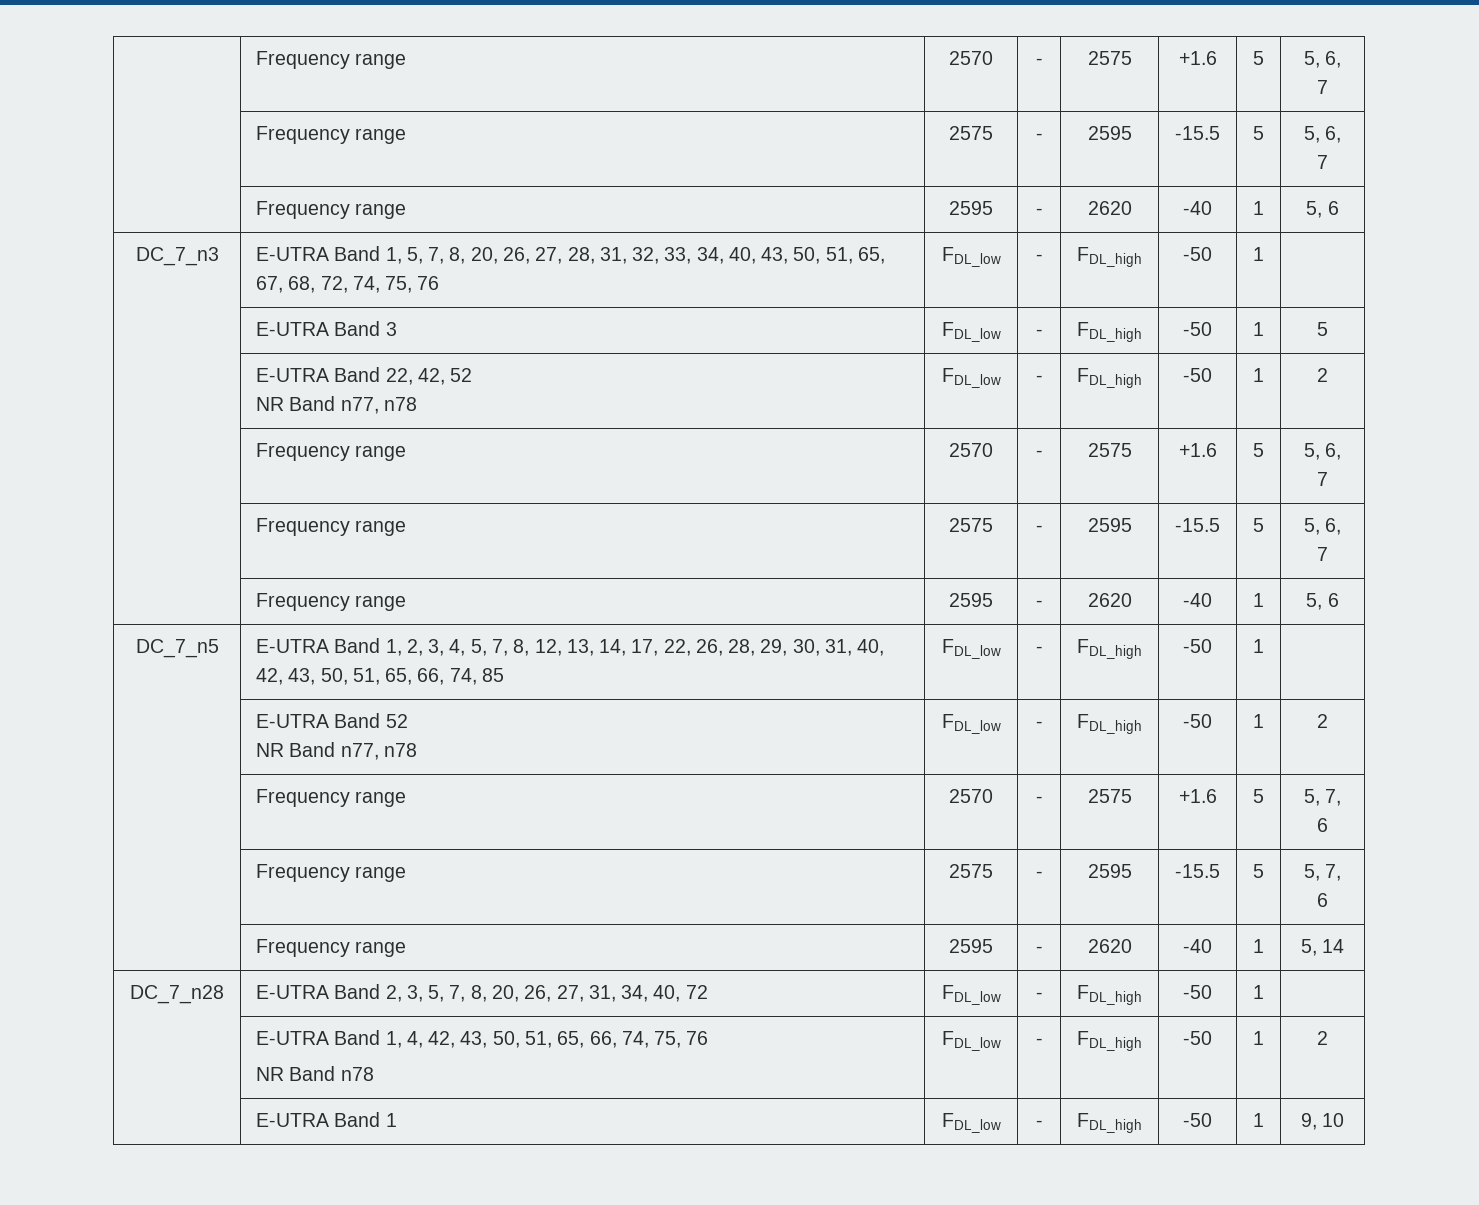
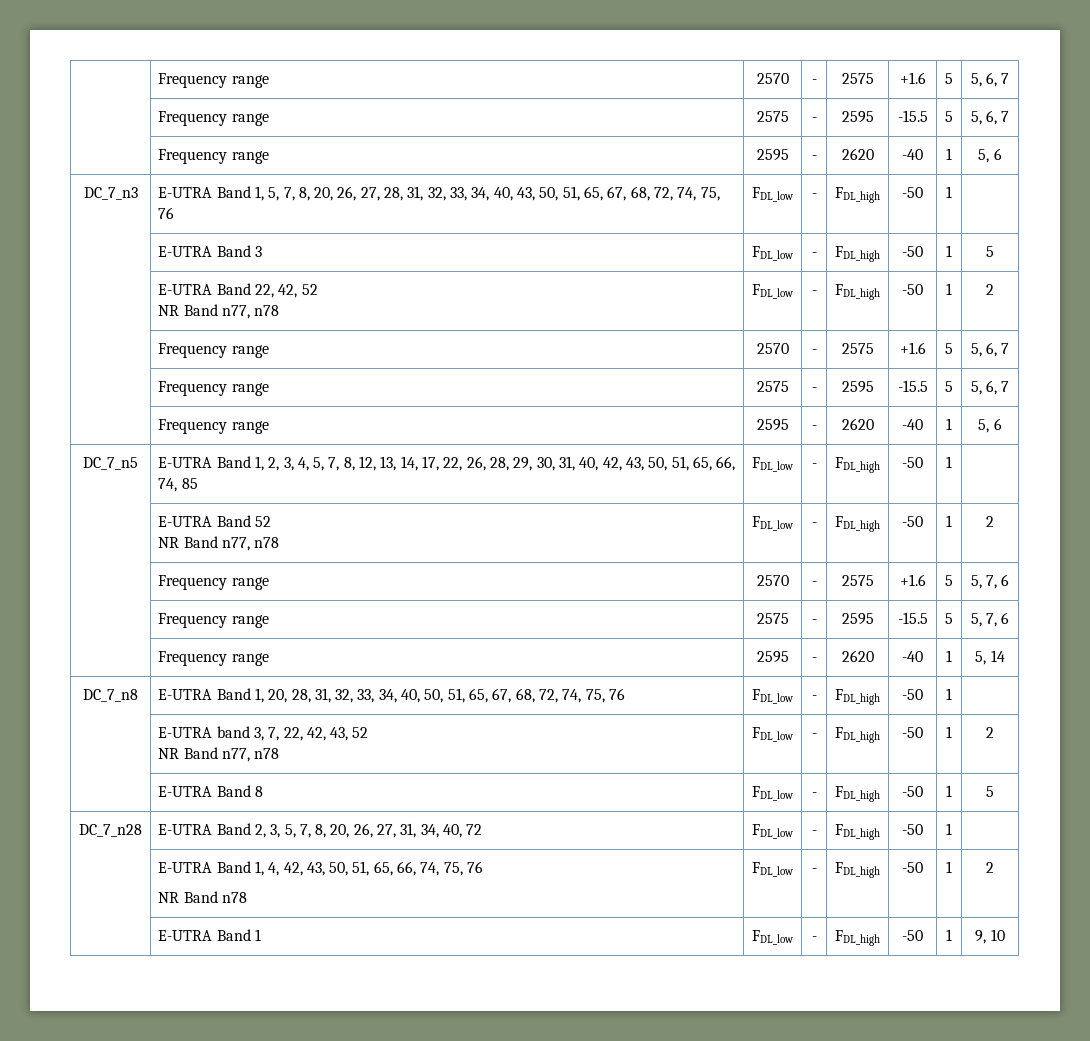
(1345, 946) none -> [83,689,138,702] [158,688,625,703] [752,689,793,704] [811,695,817,700] [835,689,880,705] [902,689,923,700] [946,688,952,700] [158,726,369,741] [158,747,280,762] [752,727,793,742] [811,733,817,738] [835,727,880,743] [902,727,923,738] [946,726,952,738] [986,727,994,738] [158,785,263,797] [752,786,793,801] [811,792,817,797] [835,786,880,802] [902,786,923,797] [946,785,952,797] [986,786,994,797] // DC_7_n8 | E-UTRA Band 1, 20, 28, 31, 32, 33, 34, 40, 50, 51, 65, 67, 68, 72, 74, 75, 76 | FDL_low | - | FDL_high | -50 | 1 | // | E-UTRA band 3, 7, 22, 42, 43, 52 // NR Band n77, n78 | FDL_low | - | FDL_high | -50 | 1 | 2 // | E-UTRA Band 8 | FDL_low | - | FDL_high | -50 | 1 | 5

